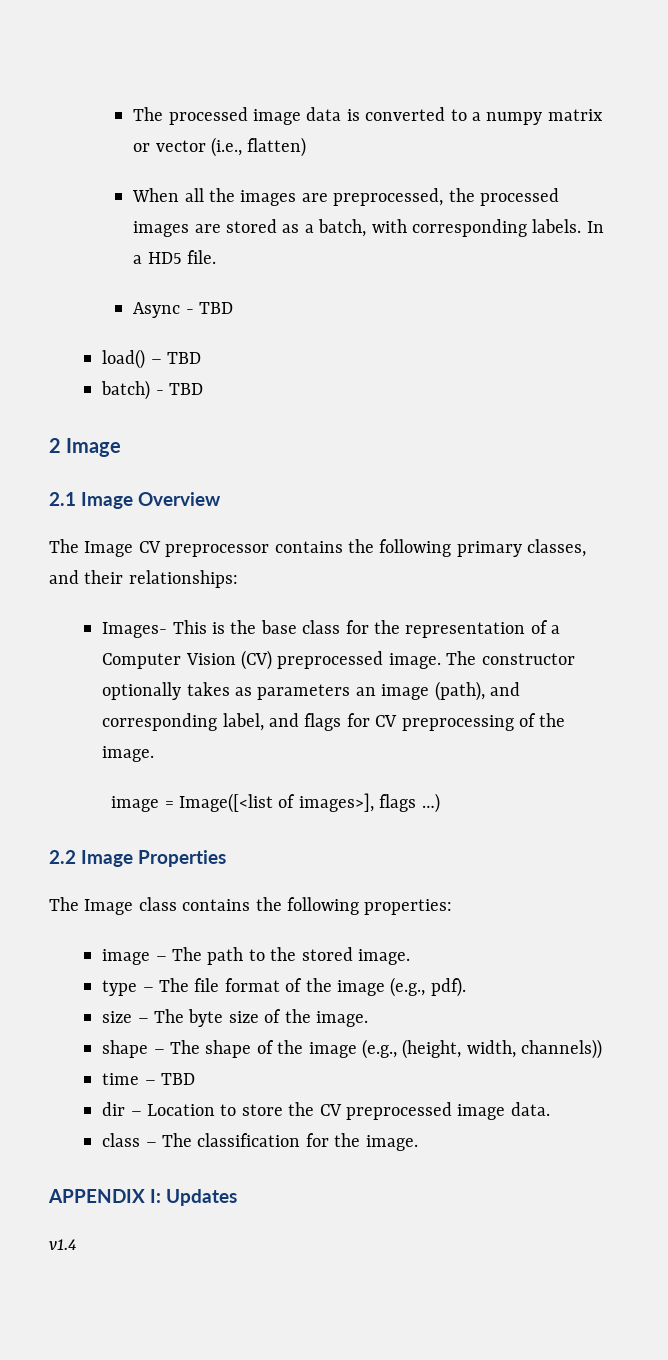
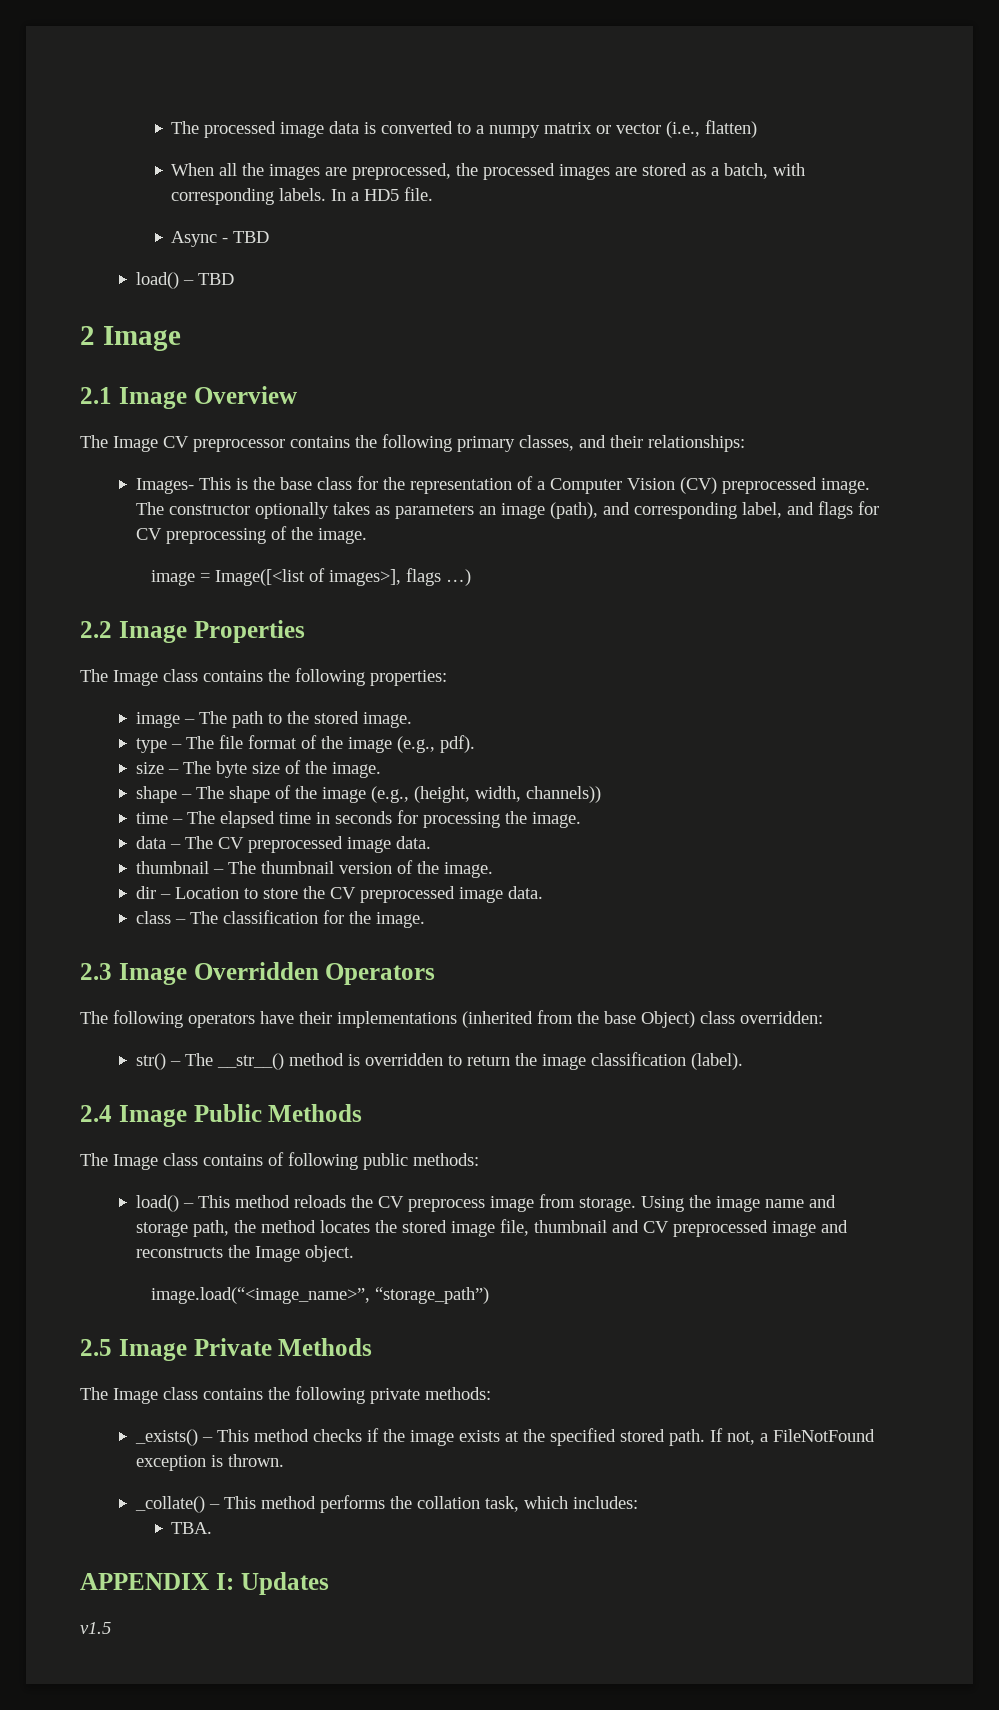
[101,380,203,400] // batch) - TBD -> (234, 279) none
[160,1073,195,1085] TBD -> [186,810,581,828] [135,836,431,853] [135,860,493,878] The elapsed time in seconds for processing the image. // data – The CV preprocessed image data. // thumbnail – The thumbnail version of the image.
(418, 1143) none -> [80,962,436,985] [80,1010,823,1028] [135,1052,743,1070] [80,1104,363,1127] [80,1152,479,1170] [135,1194,836,1212] [135,1219,848,1237] [135,1245,354,1262] [150,1287,489,1304] [80,1338,373,1361] [80,1386,491,1404] [134,1428,875,1446] [135,1454,284,1471] [134,1495,638,1513] [171,1522,213,1534] // 2.3 Image Overridden Operators // The following operators have their implementations (inherited from the base Object) class overridden: // str() – The __str__() method is overridden to return the image classification (label). // 2.4 Image Public Methods // The Image class contains of following public methods: // load() – This method reloads the CV preprocess image from storage. Using the image name and storage path, the method locates the stored image file, thumbnail and CV preprocessed image and reconstructs the Image object. // image.load(“<image_name>”, “storage_path”) // 2.5 Image Private Methods // The Image class contains the following private methods: // _exists() – This method checks if the image exists at the specified stored path. If not, a FileNotFound exception is thrown. // _collate() – This method performs the collation task, which includes: // TBA.
[49,1239,77,1250] v1.4 -> [80,1622,111,1634] v1.5

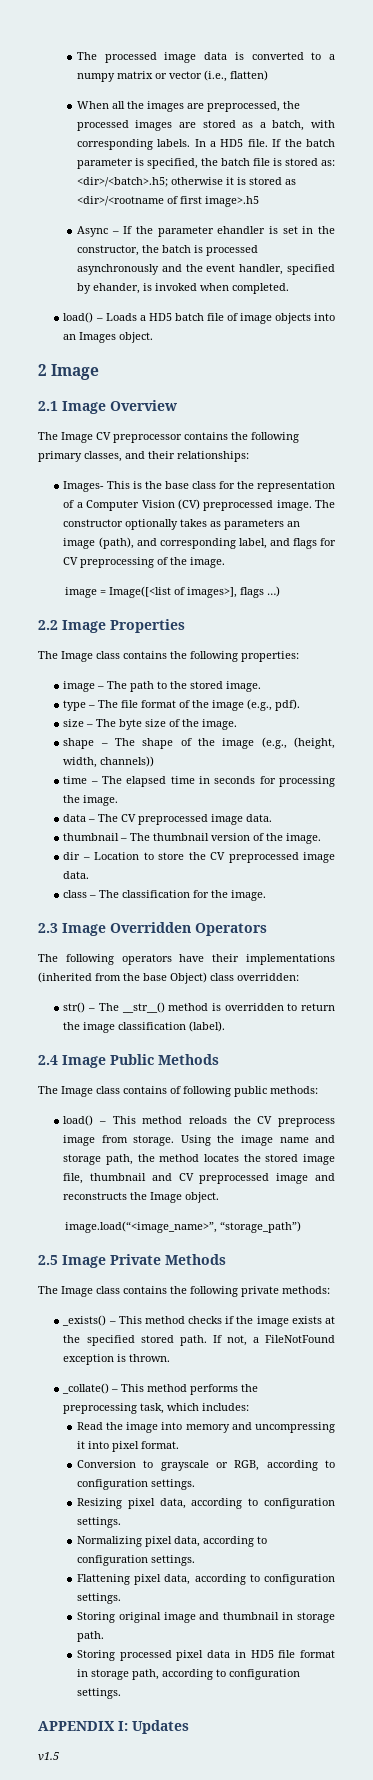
[171,231,270,247] [135,272,234,289] // Async - TBD // load() – TBD -> [272,139,335,147] [76,158,335,169] [76,177,296,187] [76,196,259,207] [76,226,335,237] [76,245,258,256] [76,264,336,275] [76,283,289,294] [63,312,335,324] [63,332,154,343] If the batch parameter is specified, the batch file is stored as: <dir>/<batch>.h5; otherwise it is stored as <dir>/<rootname of first image>.h5 // Async – If the parameter ehandler is set in the constructor, the batch is processed asynchronously and the event handler, specified by ehander, is invoked when completed. // load() – Loads a HD5 batch file of image objects into an Images object.
[416,1496,480,1509] collation -> [63,1403,138,1414] preprocessing
[171,1522,213,1534] TBA. -> [76,1422,335,1433] [76,1441,179,1452] [76,1460,335,1471] [76,1479,195,1490] [76,1498,335,1509] [76,1517,121,1528] [76,1536,267,1547] [76,1555,195,1566] [76,1574,335,1585] [76,1593,121,1604] [76,1612,335,1623] [76,1631,104,1642] [76,1650,335,1661] [76,1669,300,1680] [76,1688,121,1699] Read the image into memory and uncompressing it into pixel format. // Conversion to grayscale or RGB, according to configuration settings. // Resizing pixel data, according to configuration settings. // Normalizing pixel data, according to configuration settings. // Flattening pixel data, according to configuration settings. // Storing original image and thumbnail in storage path. // Storing processed pixel data in HD5 file format in storage path, according to configuration settings.

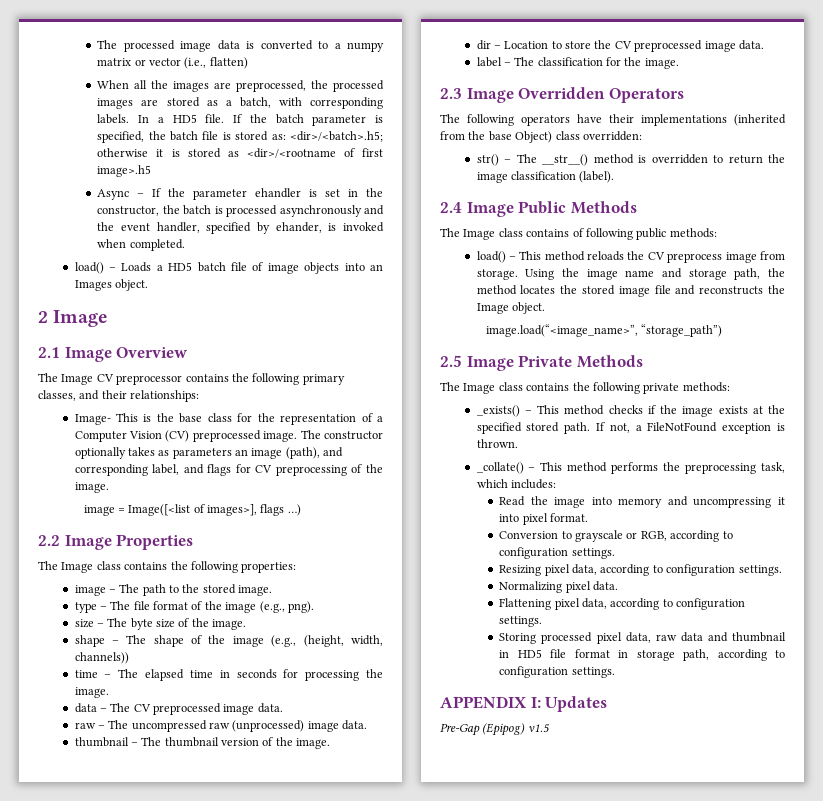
[63,481,105,492] Images- -> [74,414,111,425] Image-
[275,699,301,711] pdf). -> [287,601,314,613] png).
(273, 818) none -> [74,720,368,732] // raw – The uncompressed raw (unprocessed) image data.
[63,890,88,898] class -> [476,57,502,67] label
[63,1173,309,1184] file, thumbnail and CV preprocessed image -> [654,285,671,294] file
[173,1536,267,1547] [76,1555,195,1566] data, according to configuration settings. -> [593,581,619,591] data.
[118,1612,335,1623] [76,1631,104,1642] [76,1650,231,1661] original image and thumbnail in storage path. // Storing processed pixel data -> [541,632,786,644] processed pixel data, raw data and thumbnail
(189, 1727) none -> [440,723,526,736] Pre-Gap (Epipog)

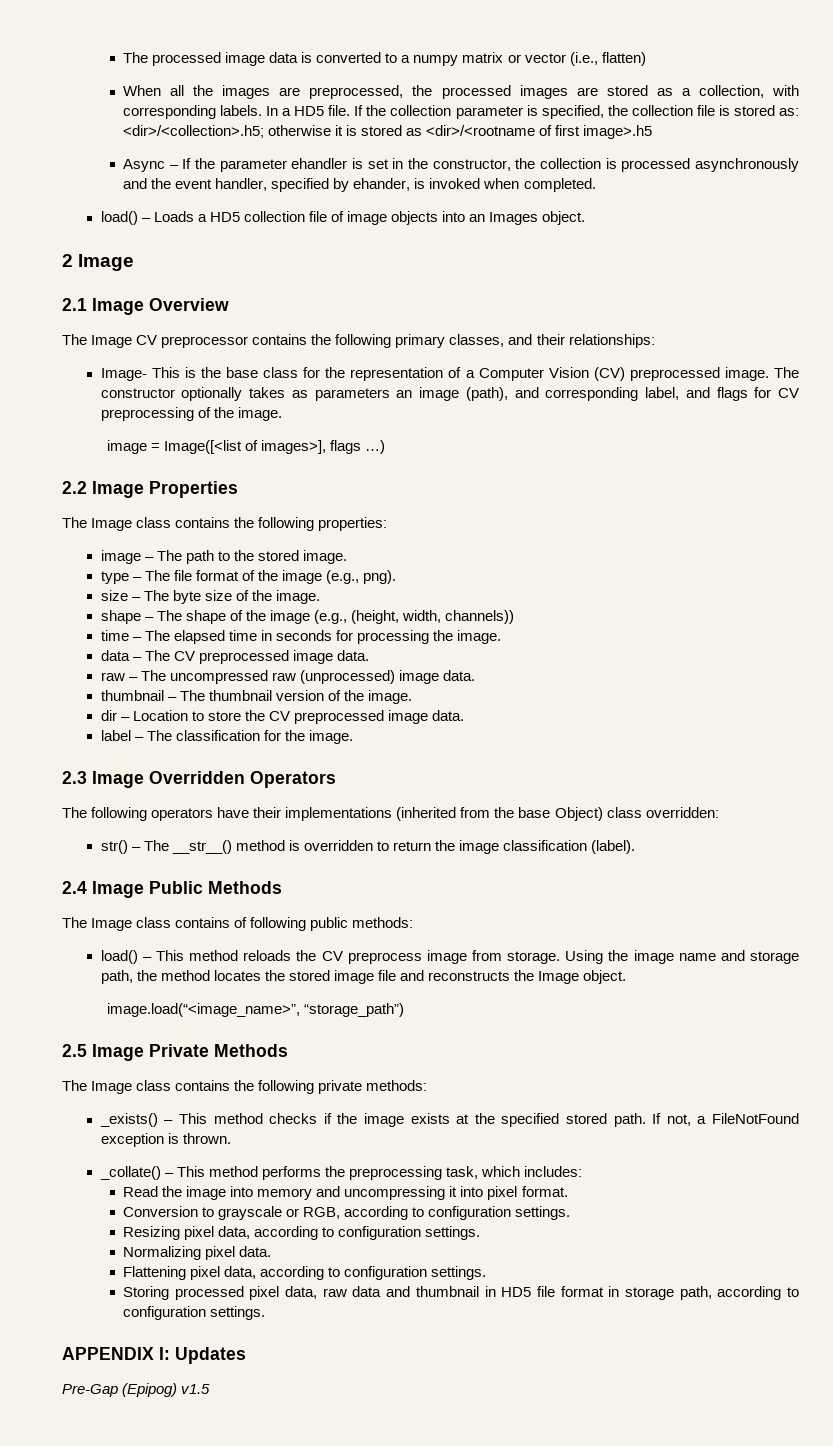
[239,97,271,108] batch, -> [698,85,764,98] collection,
[275,114,304,124] batch -> [390,105,452,116] collection
[170,131,199,141] batch -> [631,105,693,116] collection
[290,131,383,142] <dir>/<batch>.h5; -> [123,125,265,138] <dir>/<collection>.h5;
[183,205,212,215] batch -> [540,158,602,169] collection
[197,262,226,272] batch -> [244,211,306,222] collection

